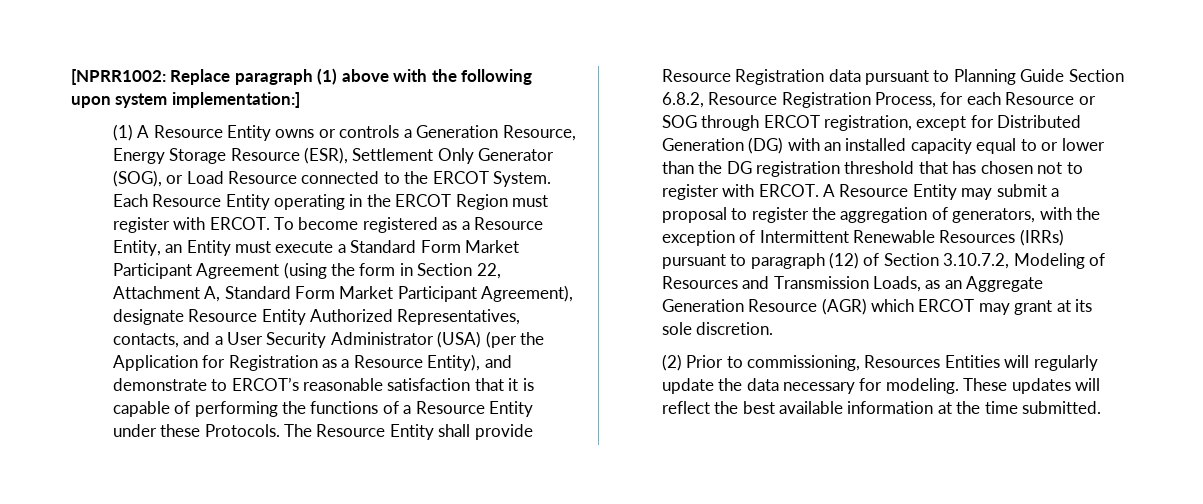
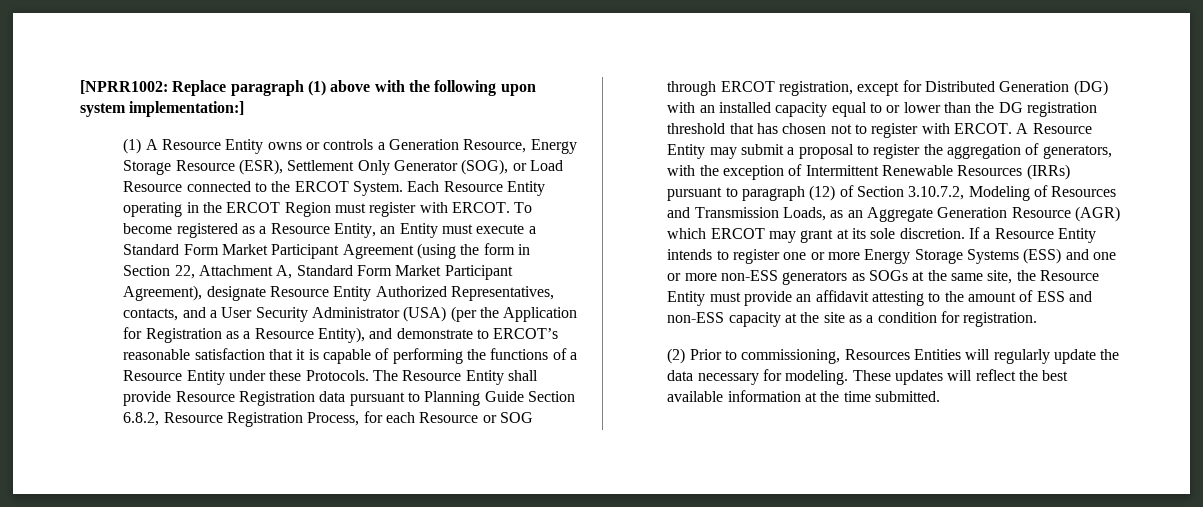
(774, 328) none -> [968,227,1096,243] [667,248,1116,264] [667,270,1099,285] [667,290,1092,306] [667,311,1038,327] If a Resource Entity intends to register one or more Energy Storage Systems (ESS) and one or more non-ESS generators as SOGs at the same site, the Resource Entity must provide an affidavit attesting to the amount of ESS and non-ESS capacity at the site as a condition for registration.

